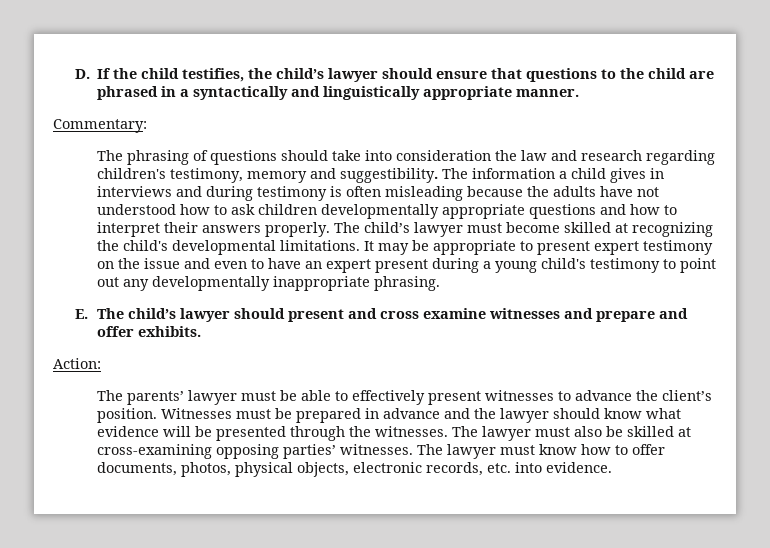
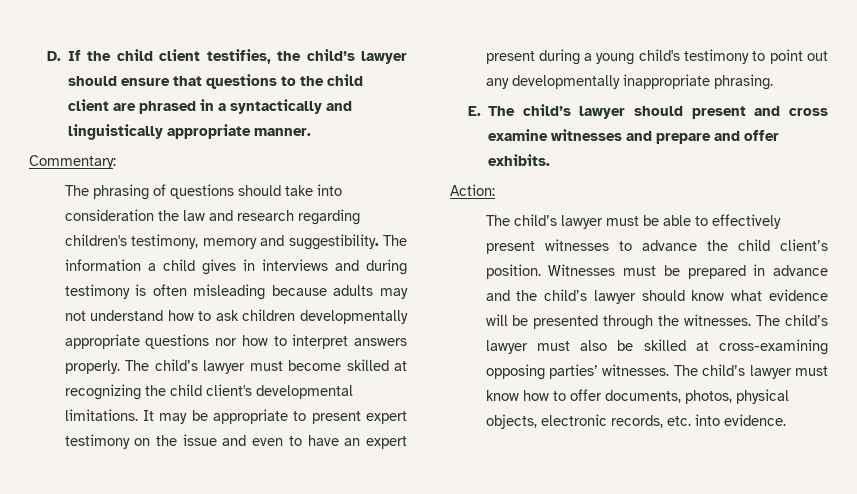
(180, 73) none -> [159,49,201,61] client
(687, 73) none -> [68,99,110,111] client
[526,186,659,197] [96,204,176,215] the adults have not understood -> [333,285,408,299] [64,310,164,321] adults may not understand
[599,204,626,215] and -> [215,338,238,346] nor
[163,222,198,233] their -> (349, 341) none
[122,240,168,251] child's -> [169,384,252,396] child client's
[126,391,184,405] parents’ -> [513,214,557,226] child’s
(658, 395) none -> [737,239,770,251] child
(496, 413) none -> [544,289,588,301] child’s
(478, 431) none -> [785,314,828,326] child’s
(443, 449) none -> [702,364,746,376] child’s

